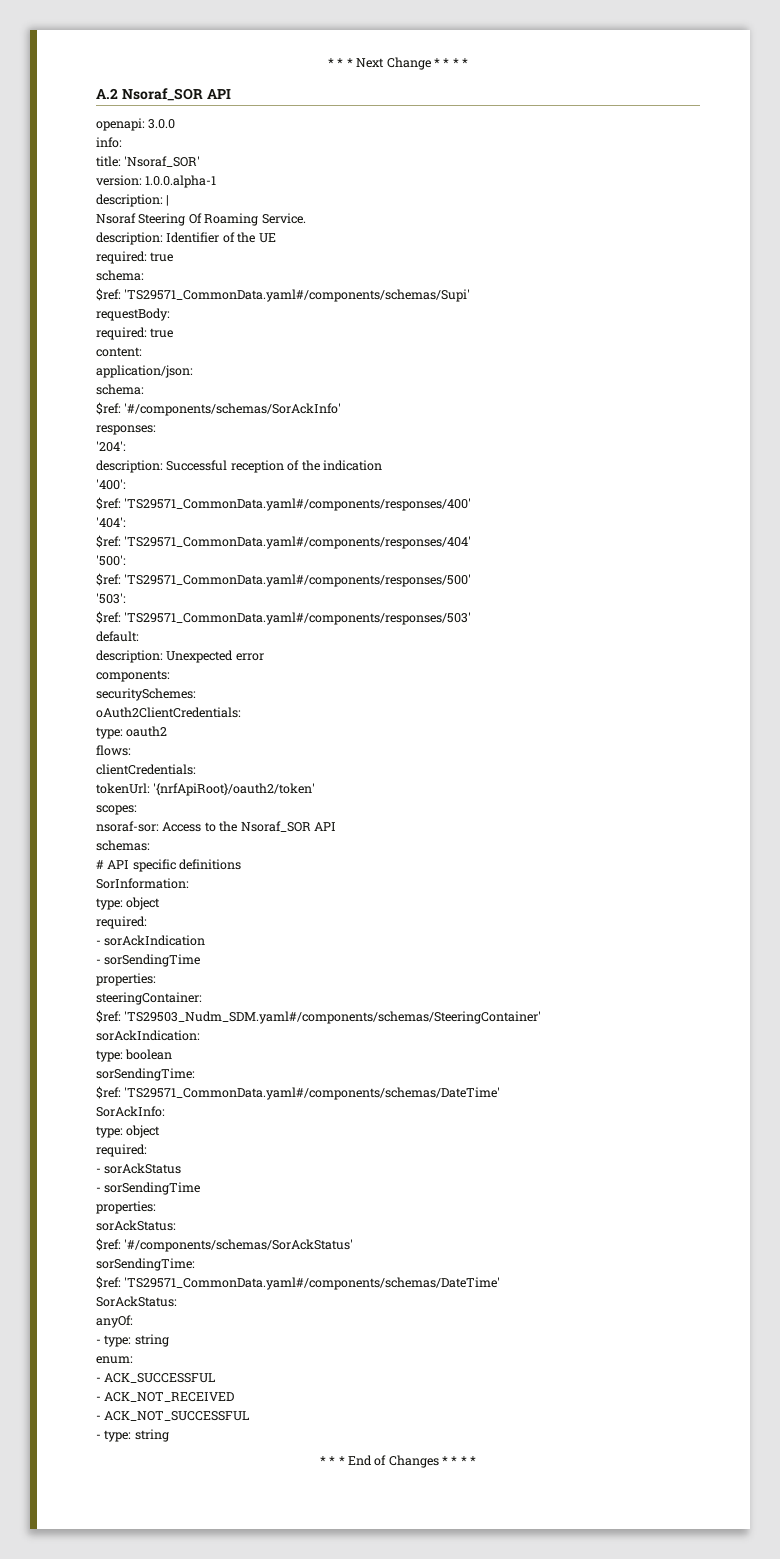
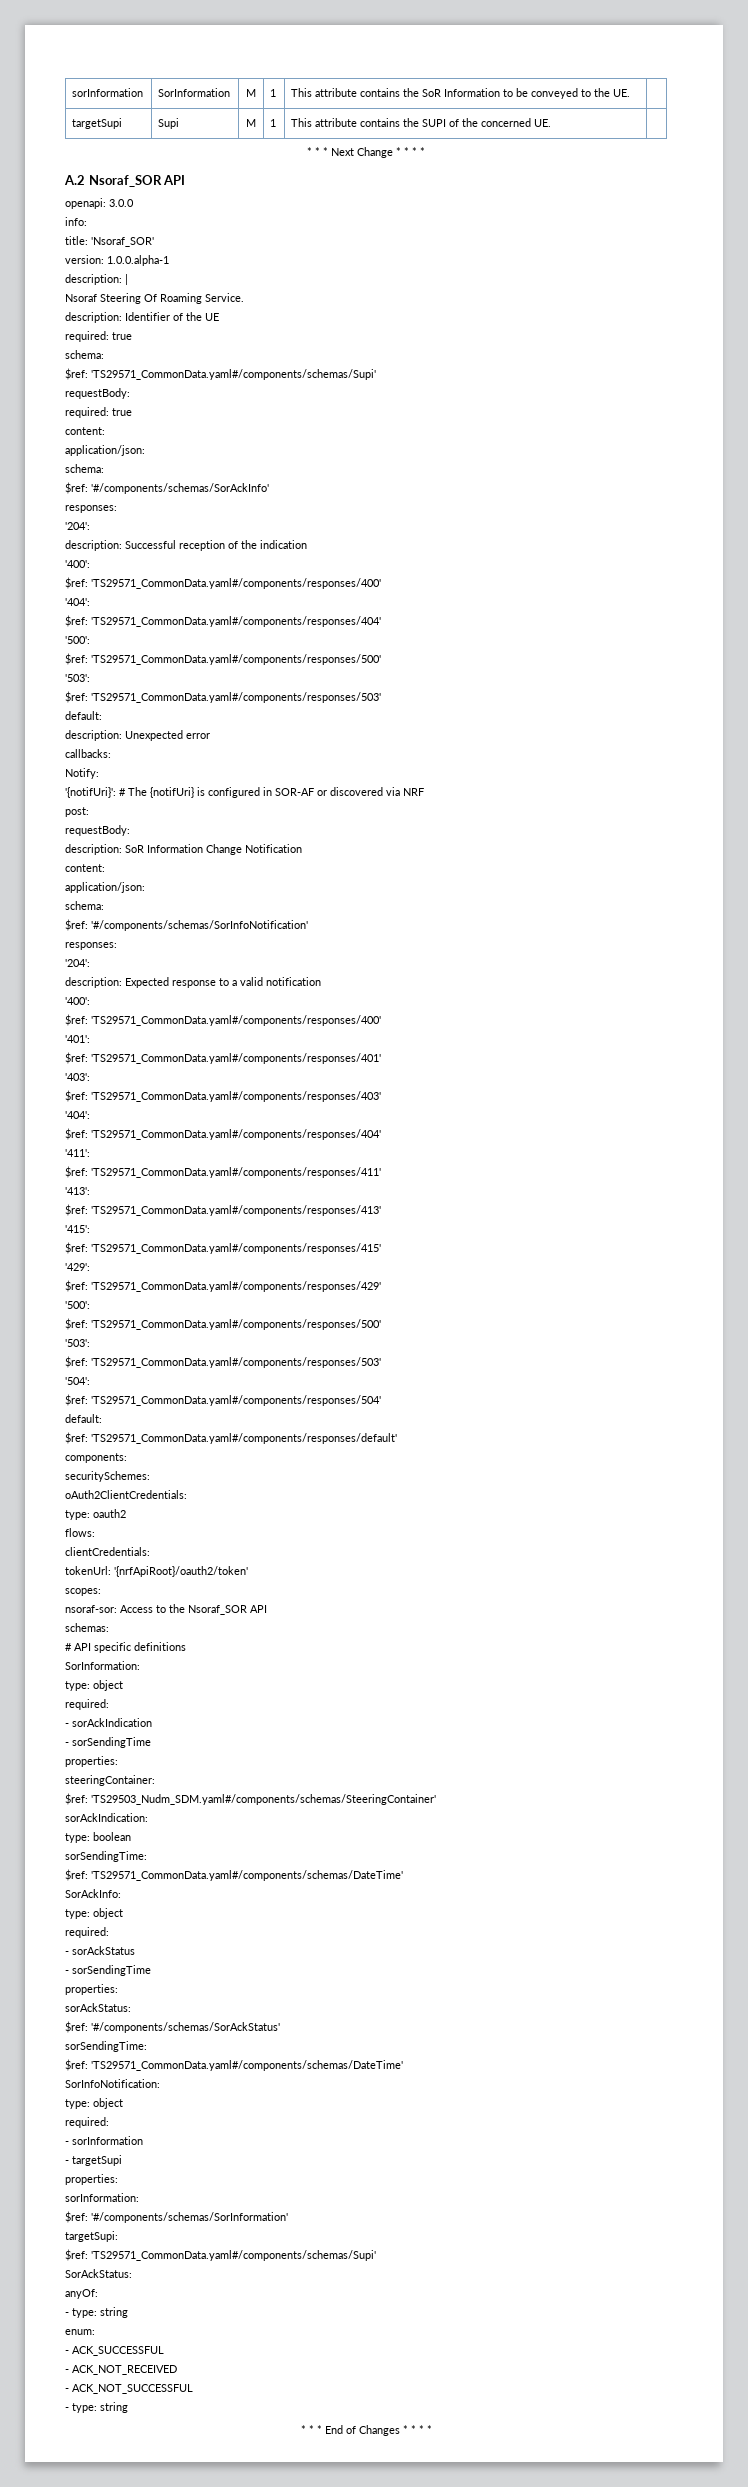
(328, 62) none -> [72,88,144,97] [158,88,231,97] [246,89,256,97] [270,89,277,97] [291,88,631,99] [72,118,123,129] [158,118,180,129] [246,119,256,127] [270,119,277,127] [291,118,552,127] sorInformation | SorInformation | M | 1 | This attribute contains the SoR Information to be conveyed to the UE. | // targetSupi | Supi | M | 1 | This attribute contains the SUPI of the concerned UE. | //
(264, 657) none -> [65,749,111,758] [65,768,99,779] [65,787,424,798] [65,807,89,817] [65,825,130,836] [65,844,302,855] [65,864,105,872] [65,882,145,893] [65,901,104,910] [65,919,308,931] [65,942,117,950] [65,959,90,967] [65,977,321,988] [65,997,90,1005] [65,1014,381,1026] [65,1035,90,1043] [65,1052,381,1064] [65,1073,90,1081] [65,1090,381,1102] [65,1111,90,1119] [65,1128,381,1140] [65,1149,90,1157] [65,1166,381,1178] [65,1187,90,1195] [65,1204,381,1216] [65,1225,90,1233] [65,1242,381,1254] [65,1263,90,1271] [65,1280,381,1292] [65,1301,90,1309] [65,1318,381,1330] [65,1339,90,1347] [65,1356,381,1368] [65,1377,90,1385] [65,1394,381,1406] [65,1414,102,1423] [65,1432,397,1444] // callbacks: // Notify: // '{notifUri}': # The {notifUri} is configured in SOR-AF or discovered via NRF // post: // requestBody: // description: SoR Information Change Notification // content: // application/json: // schema: // $ref: '#/components/schemas/SorInfoNotification' // responses: // '204': // description: Expected response to a valid notification // '400': // $ref: 'TS29571_CommonData.yaml#/components/responses/400' // '401': // $ref: 'TS29571_CommonData.yaml#/components/responses/401' // '403': // $ref: 'TS29571_CommonData.yaml#/components/responses/403' // '404': // $ref: 'TS29571_CommonData.yaml#/components/responses/404' // '411': // $ref: 'TS29571_CommonData.yaml#/components/responses/411' // '413': // $ref: 'TS29571_CommonData.yaml#/components/responses/413' // '415': // $ref: 'TS29571_CommonData.yaml#/components/responses/415' // '429': // $ref: 'TS29571_CommonData.yaml#/components/responses/429' // '500': // $ref: 'TS29571_CommonData.yaml#/components/responses/500' // '503': // $ref: 'TS29571_CommonData.yaml#/components/responses/503' // '504': // $ref: 'TS29571_CommonData.yaml#/components/responses/504' // default: // $ref: 'TS29571_CommonData.yaml#/components/responses/default'
(501, 1283) none -> [65,2079,160,2088] [65,2098,123,2109] [65,2117,109,2128] [65,2136,143,2145] [65,2155,122,2166] [65,2174,118,2185] [65,2193,139,2202] [65,2211,288,2223] [65,2231,118,2242] [65,2249,376,2261] // SorInfoNotification: // type: object // required: // - sorInformation // - targetSupi // properties: // sorInformation: // $ref: '#/components/schemas/SorInformation' // targetSupi: // $ref: 'TS29571_CommonData.yaml#/components/schemas/Supi'

